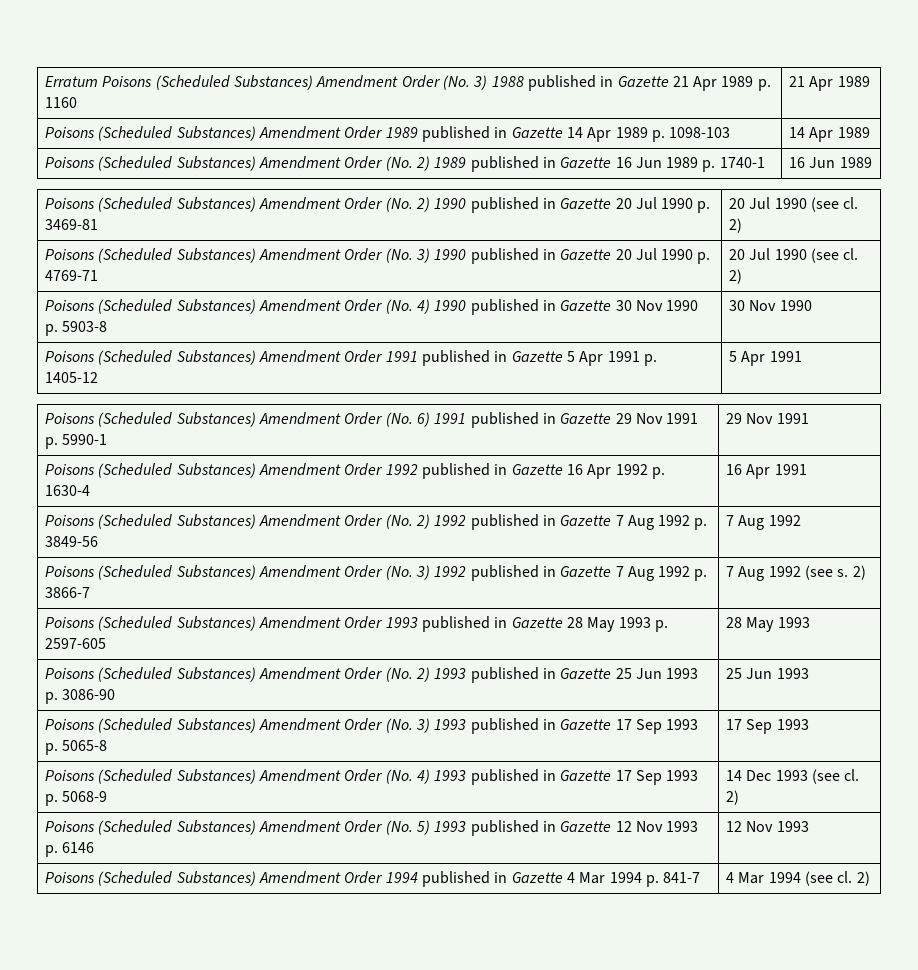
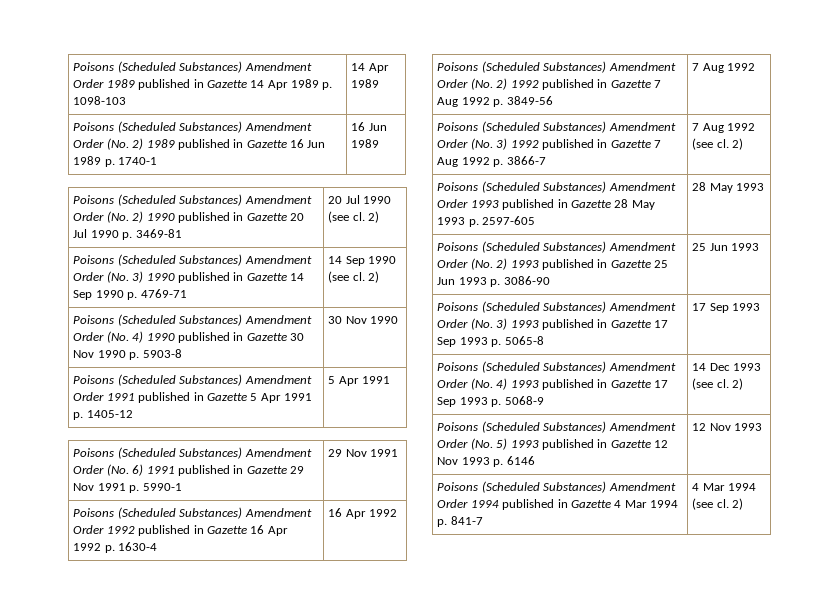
[44,75,771,91] [44,97,77,108] [788,76,870,91] Erratum Poisons (Scheduled Substances) Amendment Order (No. 3) 1988 published in Gazette 21 Apr 1989 p. 1160 | 21 Apr 1989 // -> (73, 66) none
[615,248,657,260] 20 Jul -> [290,273,305,281] [73,290,93,300] 14 Sep
[728,248,771,260] 20 Jul -> [328,256,365,266] 14 Sep
[774,464,807,475] 1991 -> [369,509,398,517] 1992
[837,569,849,577] s. -> [716,139,729,148] cl.

